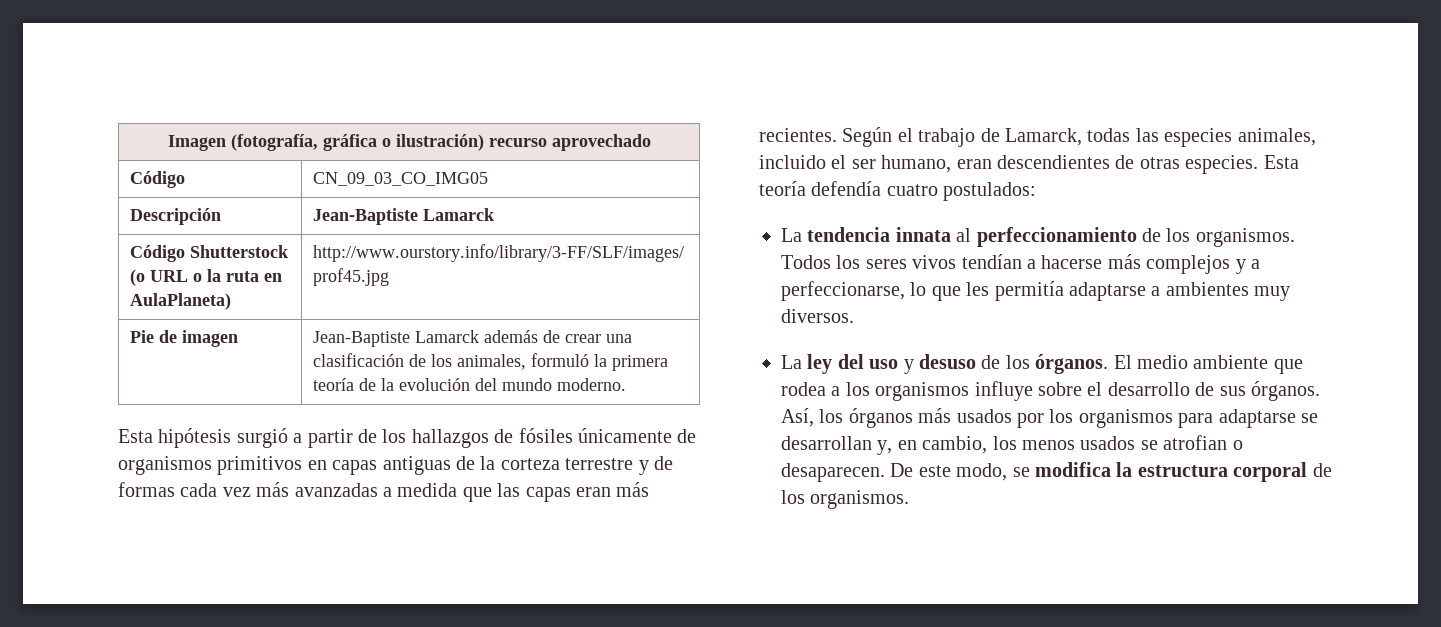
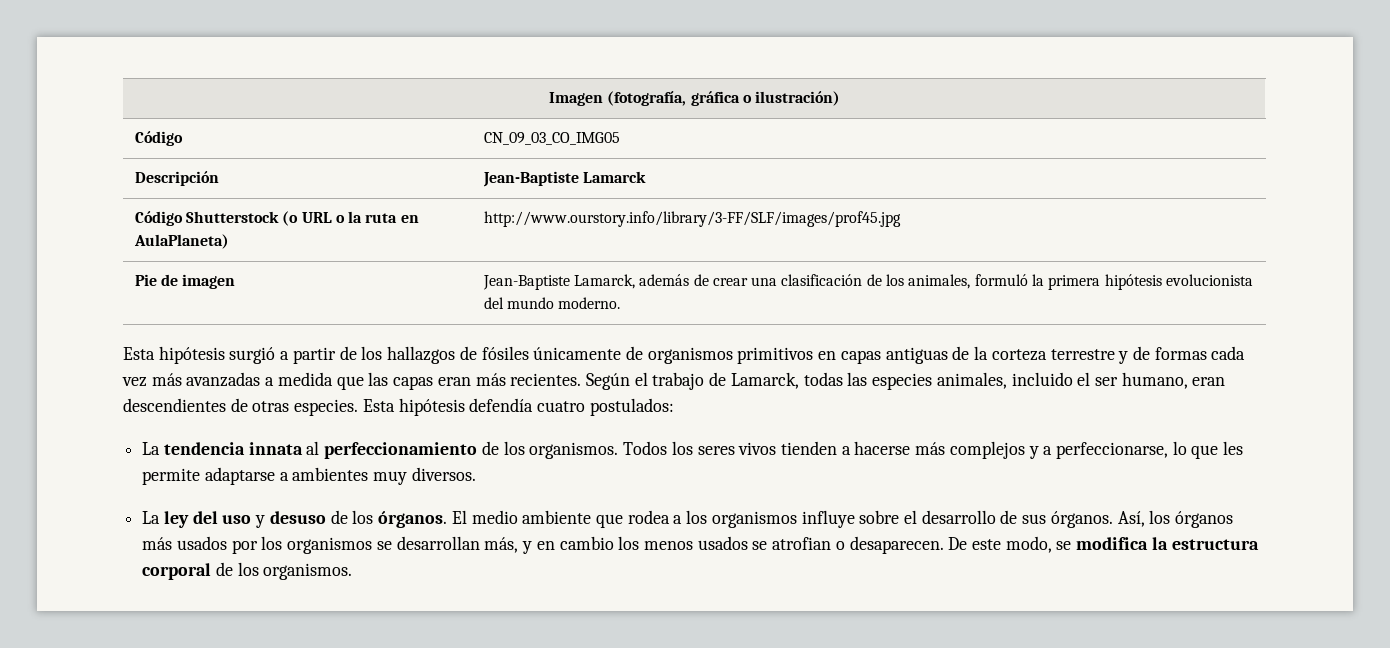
[488,134,651,151] recurso aprovechado -> (841, 98) none
[414,330,479,343] Lamarck -> [573,274,635,289] Lamarck,
[312,378,470,391] teoría de la evolución -> [1104,274,1254,290] hipótesis evolucionista
[759,181,806,196] teoría -> [398,398,465,416] hipótesis
[961,254,1022,269] tendían -> [780,441,837,455] tienden
[994,281,1064,301] permitía -> [142,468,201,485] permite
[1178,409,1318,428] [781,436,988,455] para adaptarse se desarrollan y, en cambio, -> [376,536,614,554] se desarrollan más, y en cambio

